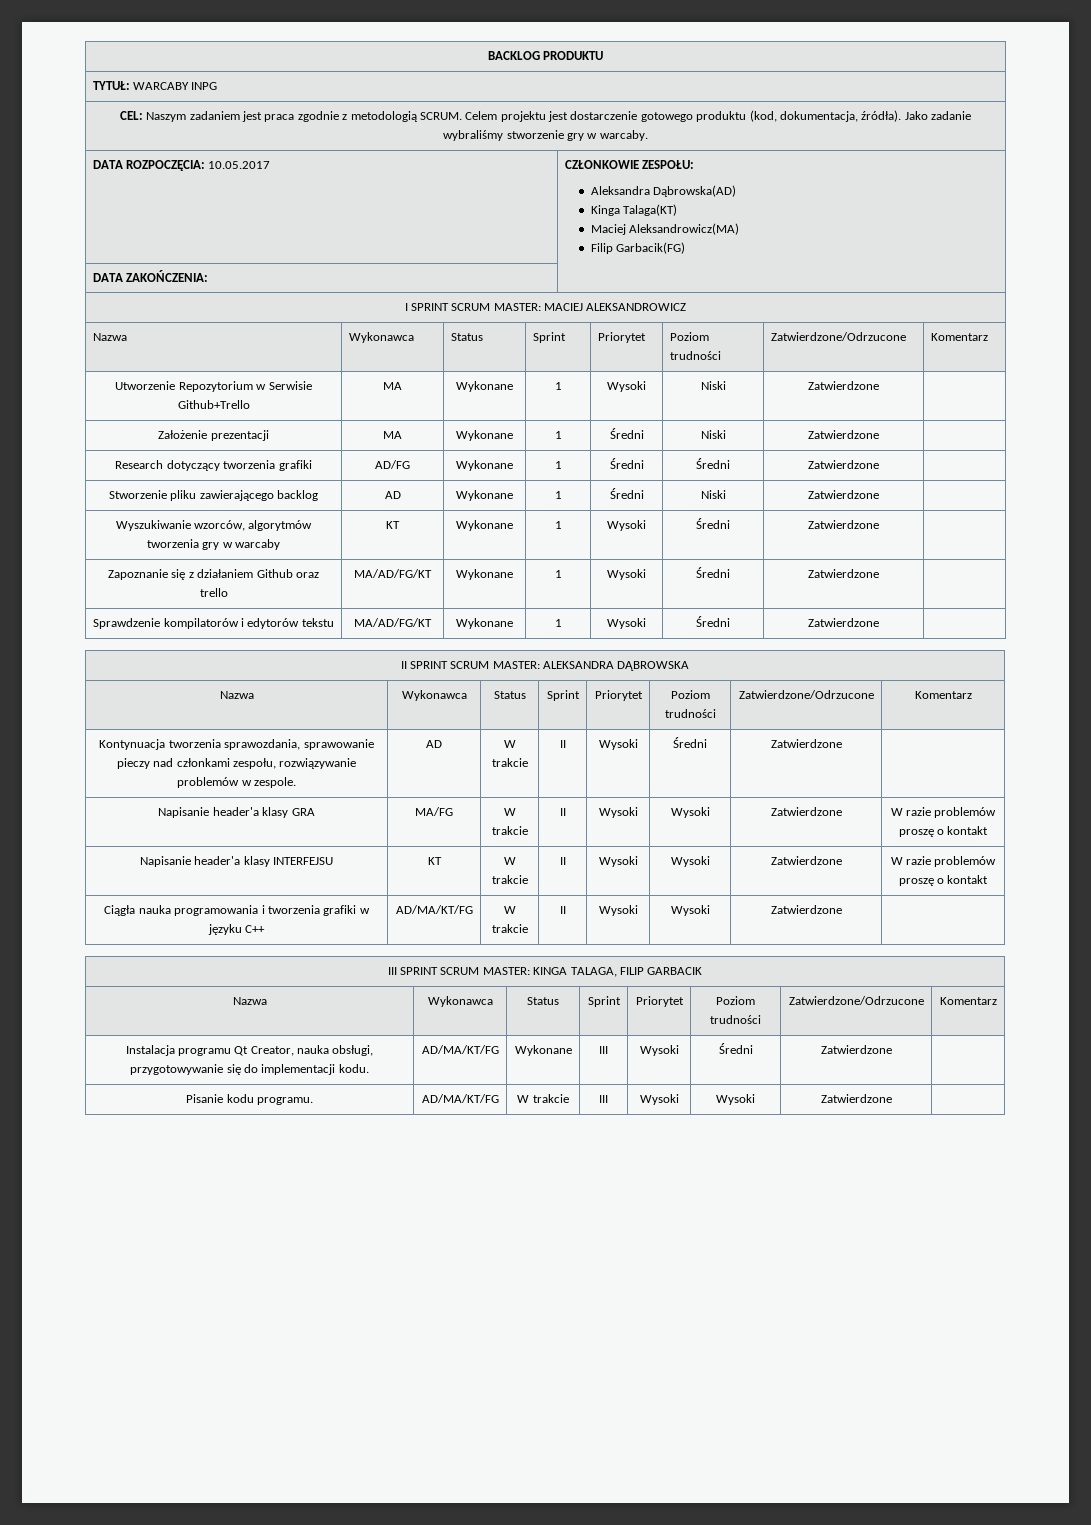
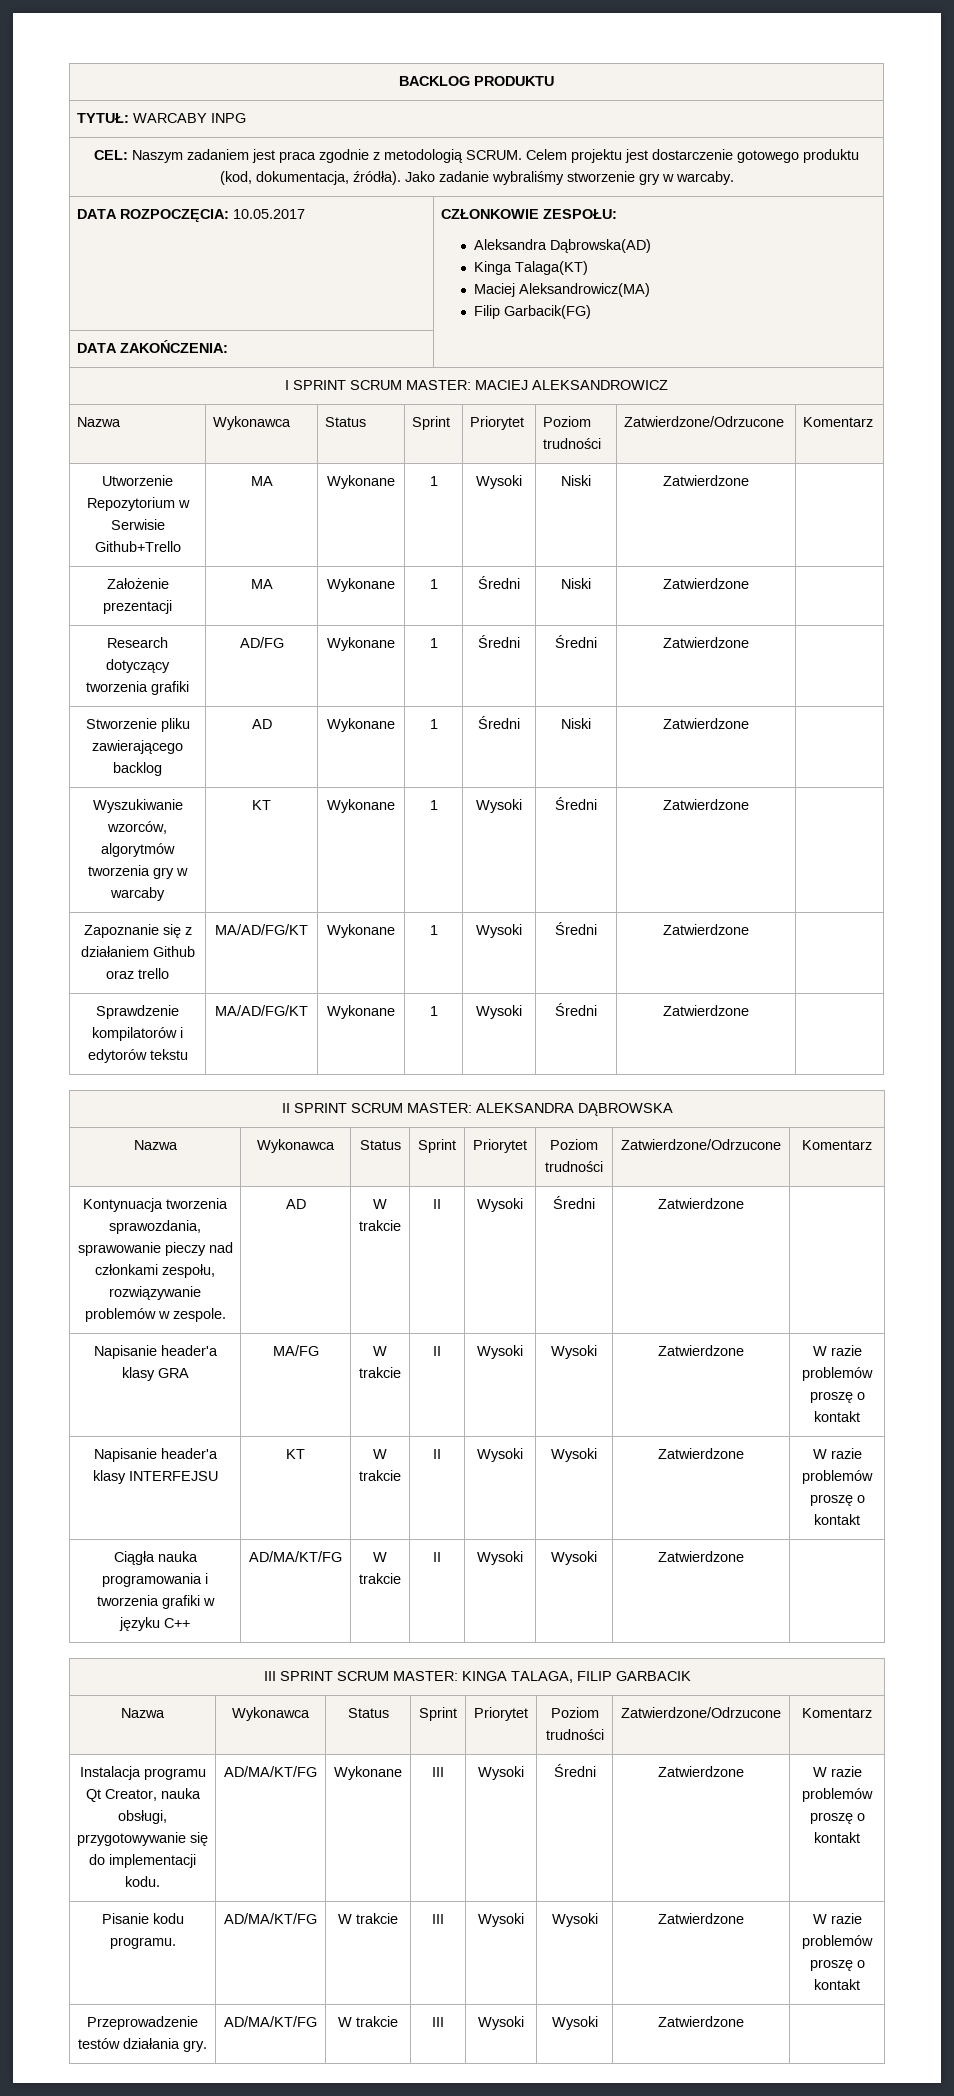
(892, 1049) none -> [812,1766,862,1777] [802,1788,873,1802] [809,1812,865,1824] [814,1832,860,1843] W razie problemów proszę o kontakt
(892, 1098) none -> [812,1913,862,1924] [802,1935,873,1949] [809,1959,865,1971] [814,1979,860,1990] [87,2016,198,2030] [78,2038,207,2052] [224,2016,317,2027] [338,2016,398,2027] [432,2017,444,2027] [478,2016,524,2030] [551,2016,598,2030] [658,2016,744,2027] | W razie problemów proszę o kontakt // Przeprowadzenie testów działania gry. | AD/MA/KT/FG | W trakcie | III | Wysoki | Wysoki | Zatwierdzone

